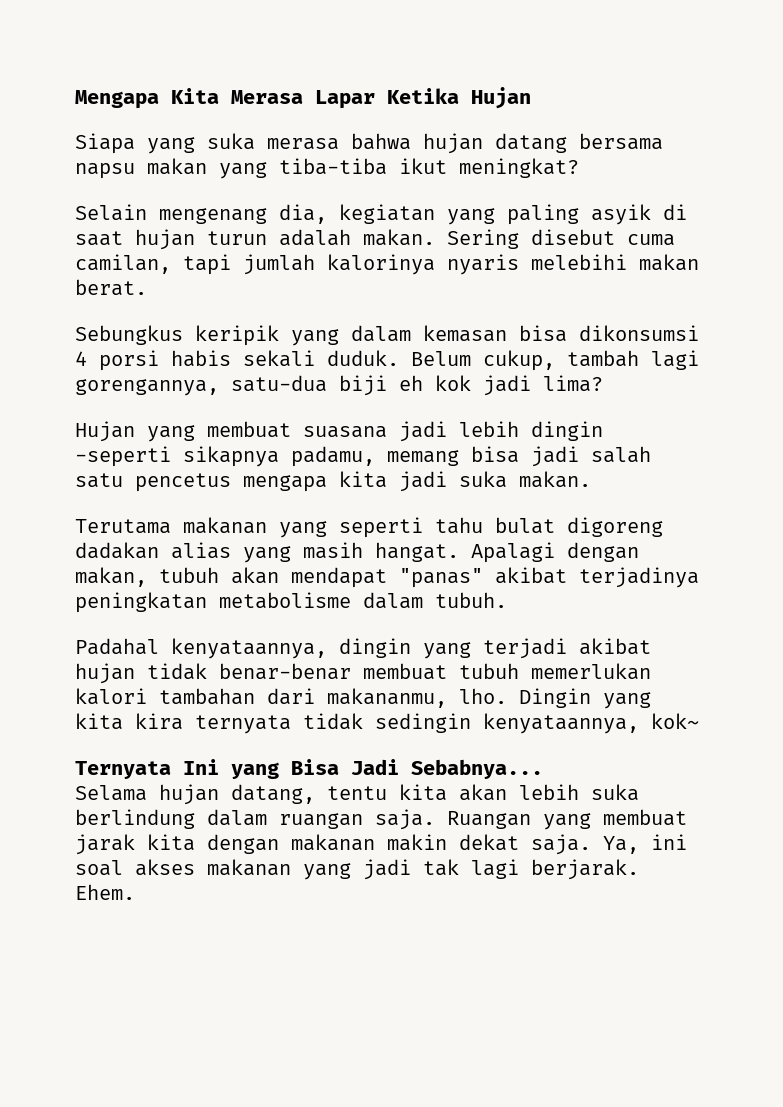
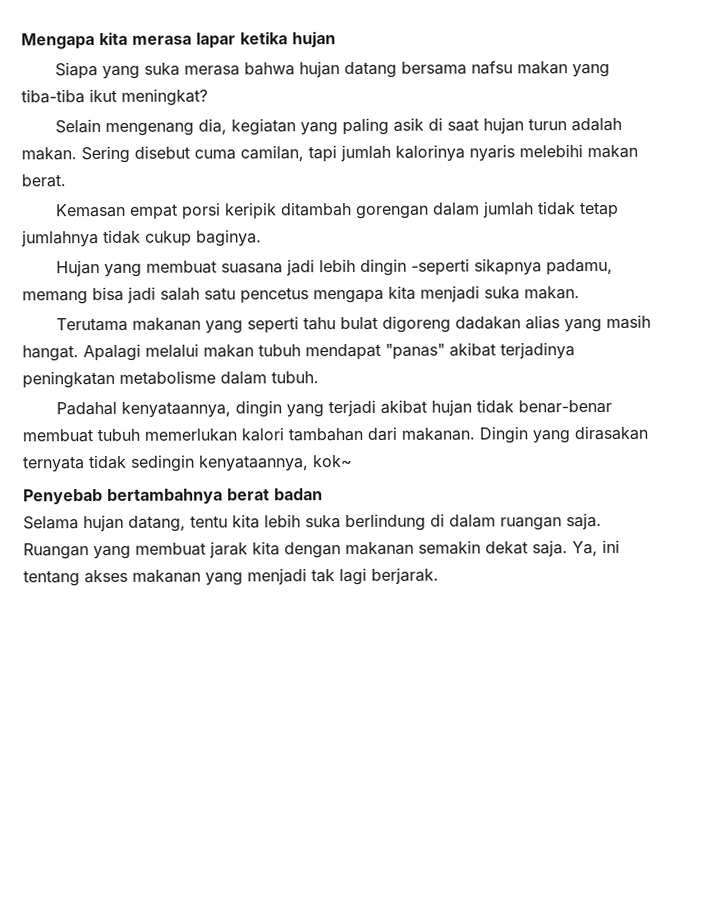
[171,87,531,109] Kita Merasa Lapar Ketika Hujan -> [99,31,336,49] kita merasa lapar ketika hujan
[75,163,135,179] napsu -> [470,60,513,75] nafsu
[591,204,651,225] asyik -> [392,117,424,132] asik
[75,325,699,346] [75,350,699,371] [75,375,603,396] Sebungkus keripik yang dalam kemasan bisa dikonsumsi 4 porsi habis sekali duduk. Belum cukup, tambah lagi gorengannya, satu-dua biji eh kok jadi lima? -> [54,201,619,220] [21,229,262,248] Kemasan empat porsi keripik ditambah gorengan dalam jumlah tidak tetap jumlahnya tidak cukup baginya.
[399,471,447,492] jadi -> [420,285,480,303] menjadi
[567,542,639,562] [75,567,279,587] dengan makan, tubuh akan -> [145,343,301,358] melalui makan tubuh
[327,688,651,709] [75,713,183,730] makananmu, lho. Dingin yang kita kira -> [401,425,648,444] makanan. Dingin yang dirasakan
[75,759,543,779] Ternyata Ini yang Bisa Jadi Sebabnya... -> [23,488,323,505] Penyebab bertambahnya berat badan
[459,784,507,801] akan -> (260, 521) none
(195, 819) none -> [430,513,445,527] di
[387,834,447,851] makin -> [418,540,481,555] semakin
[75,860,123,876] soal -> [23,570,80,587] tentang
[363,859,411,880] jadi -> [247,568,307,586] menjadi
[75,884,135,900] Ehem. -> (439, 576) none

